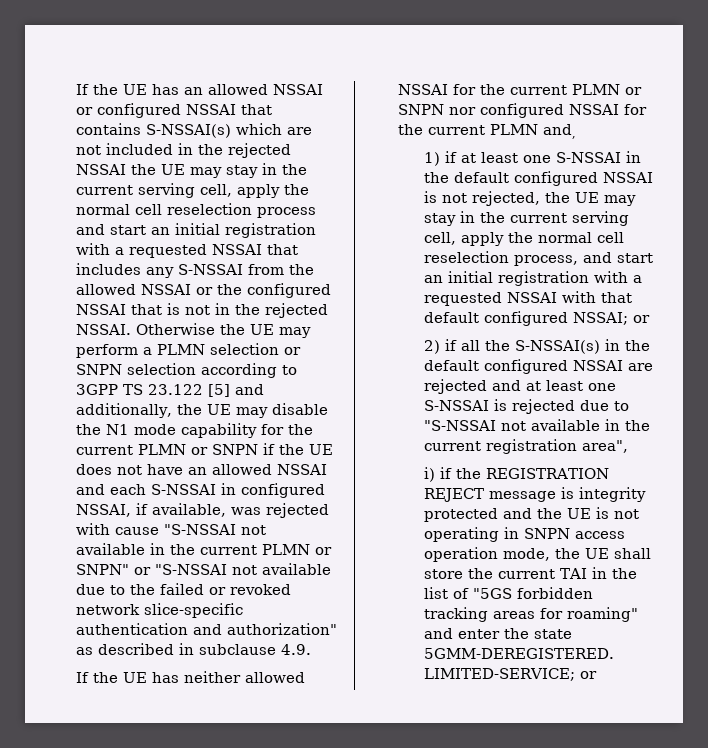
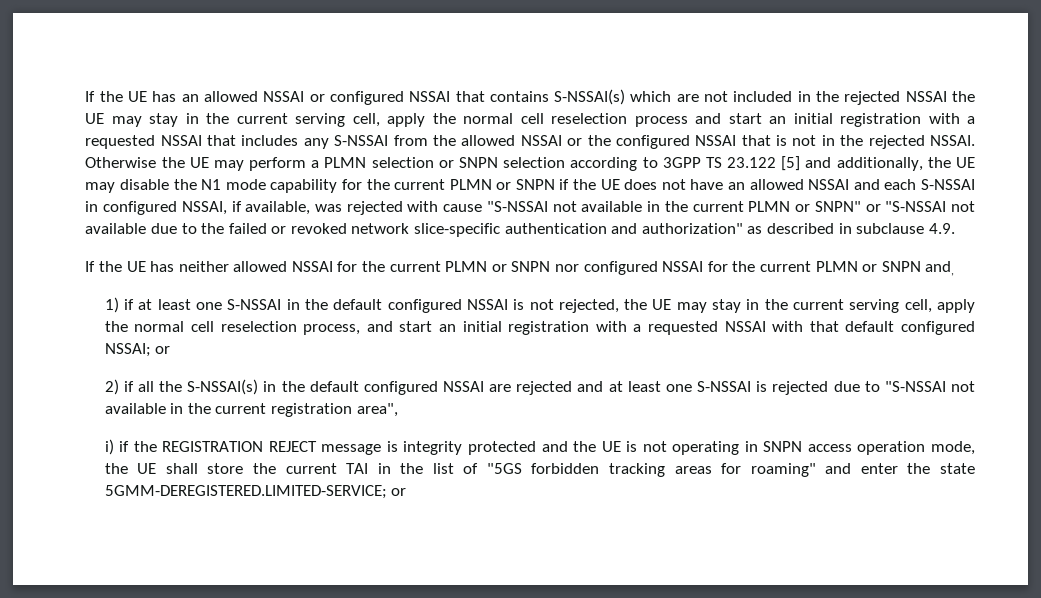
(538, 129) none -> [862,261,921,272] or SNPN

